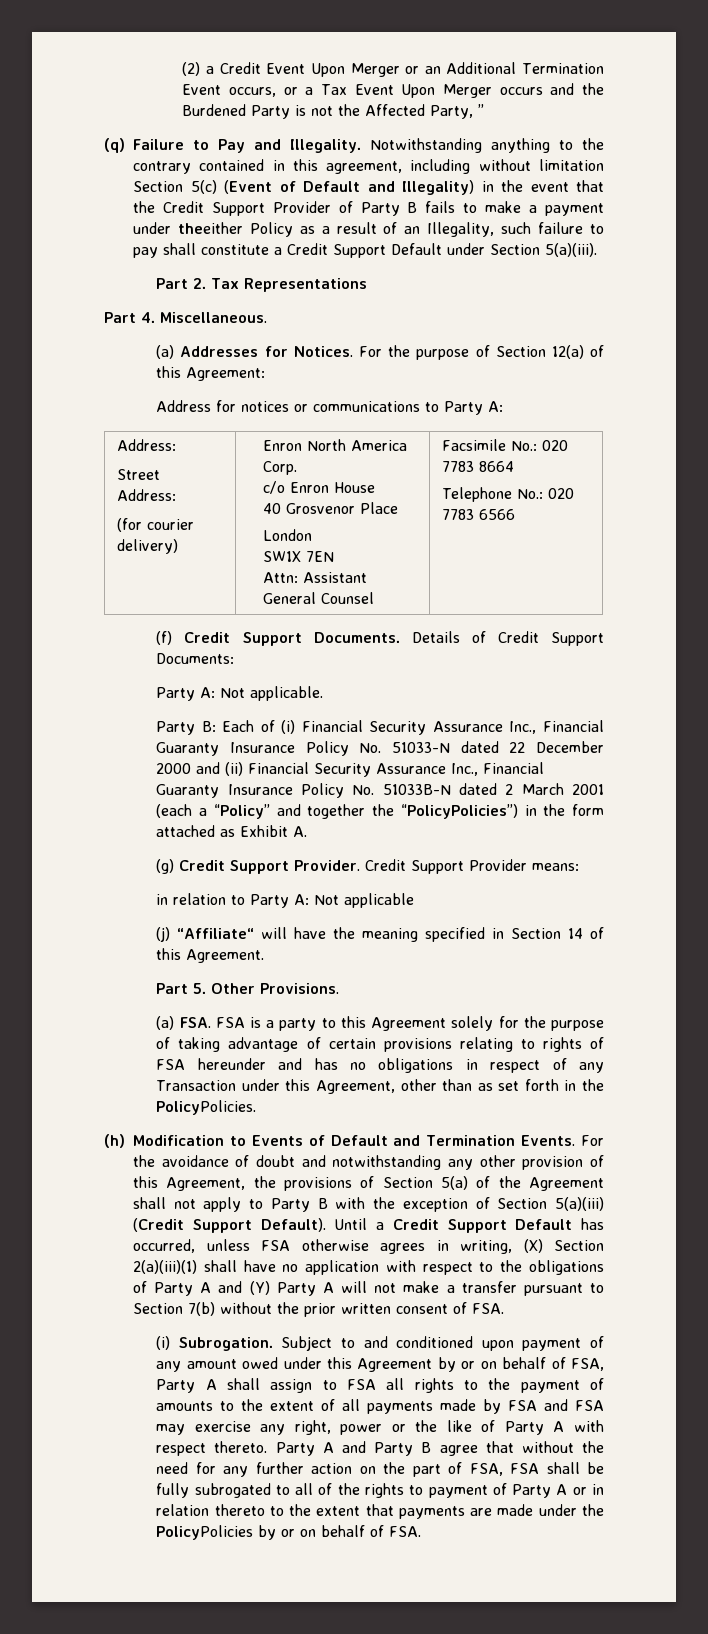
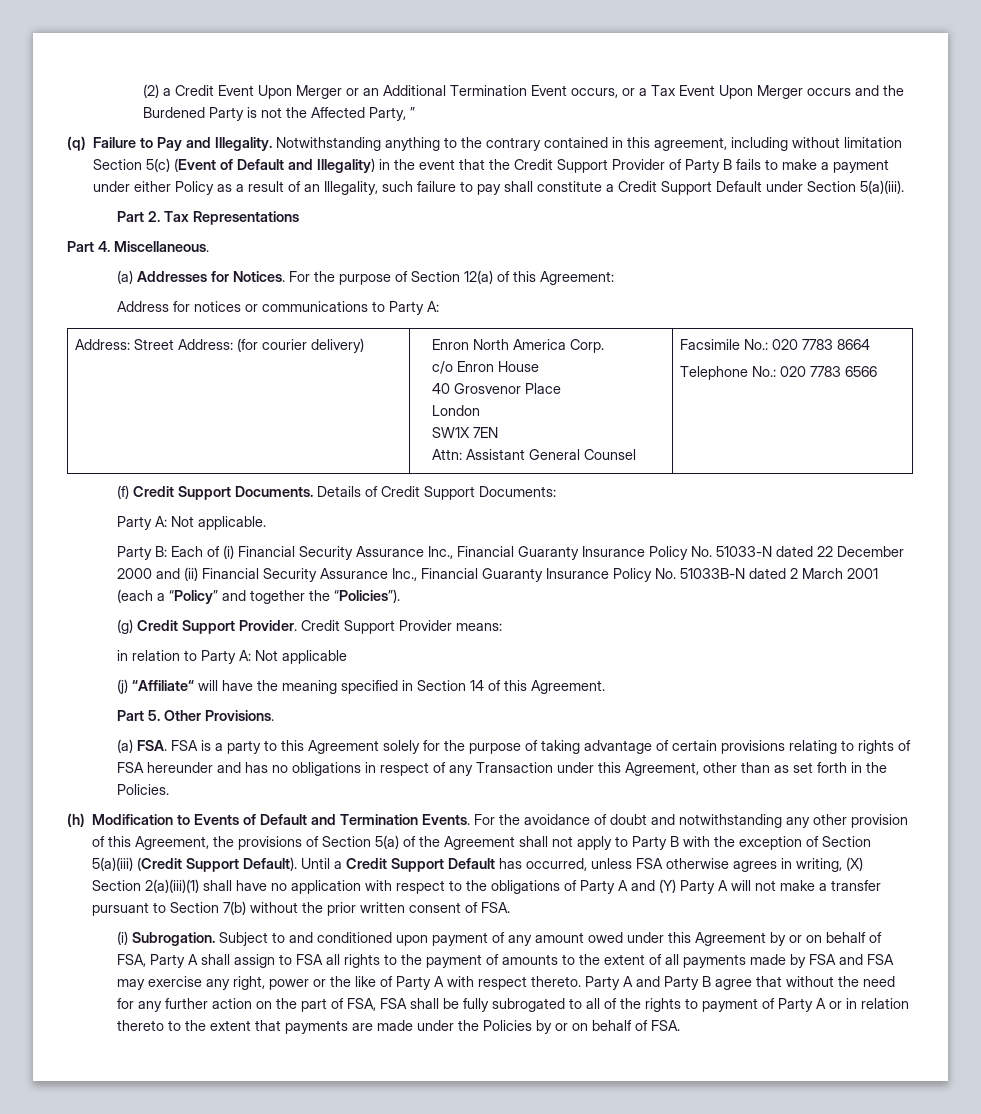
[177,222,243,234] theeither -> [134,181,172,192] either
(176, 445) // -> (131, 344) none
(176, 495) // -> (234, 344) none
[400,804,604,819] [156,825,308,837] “PolicyPolicies”) in the form attached as Exhibit A. -> [334,589,401,603] “Policies”).
[156,1100,257,1115] PolicyPolicies. -> [117,784,170,795] Policies.
[156,1525,254,1540] PolicyPolicies -> [483,1020,533,1031] Policies

